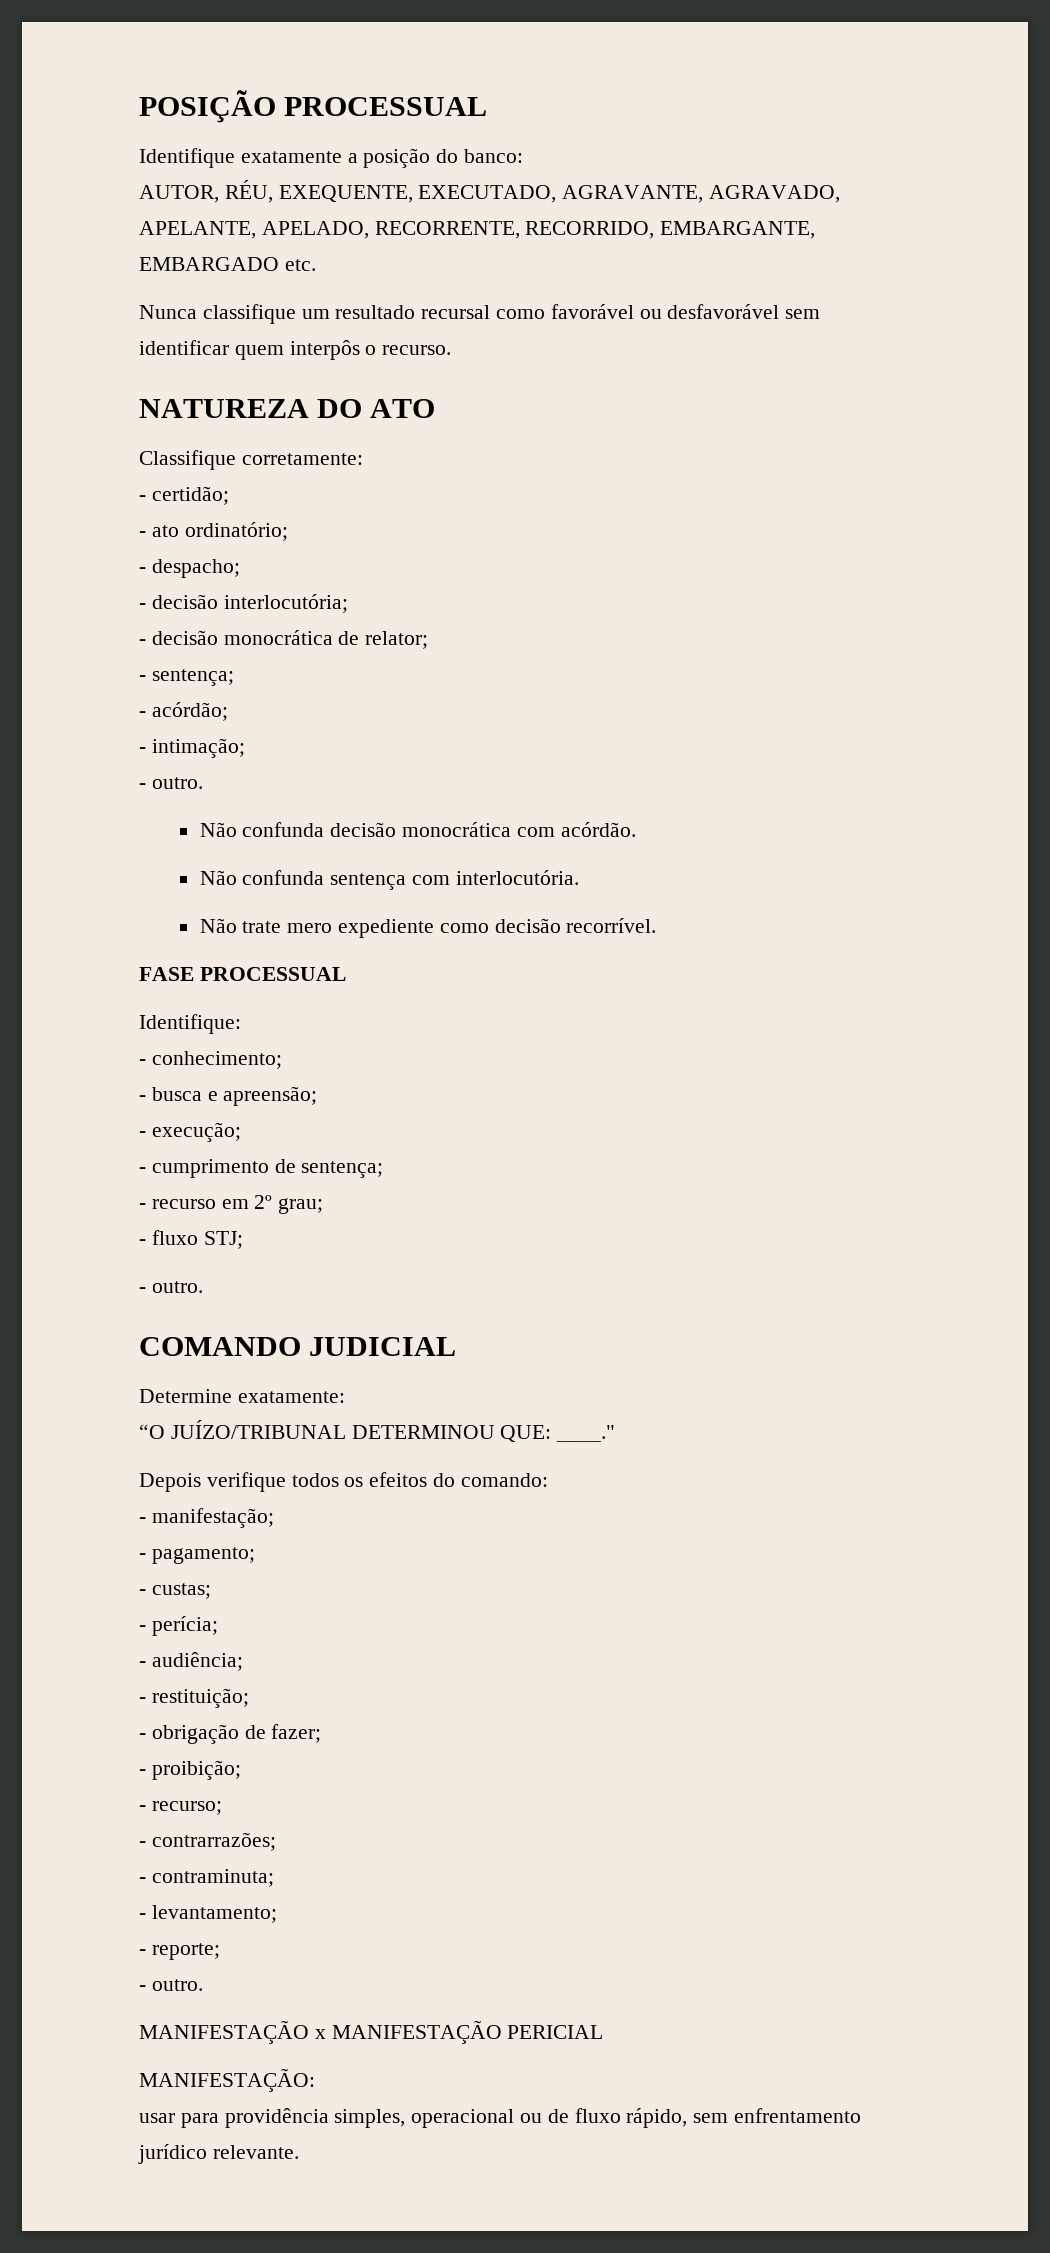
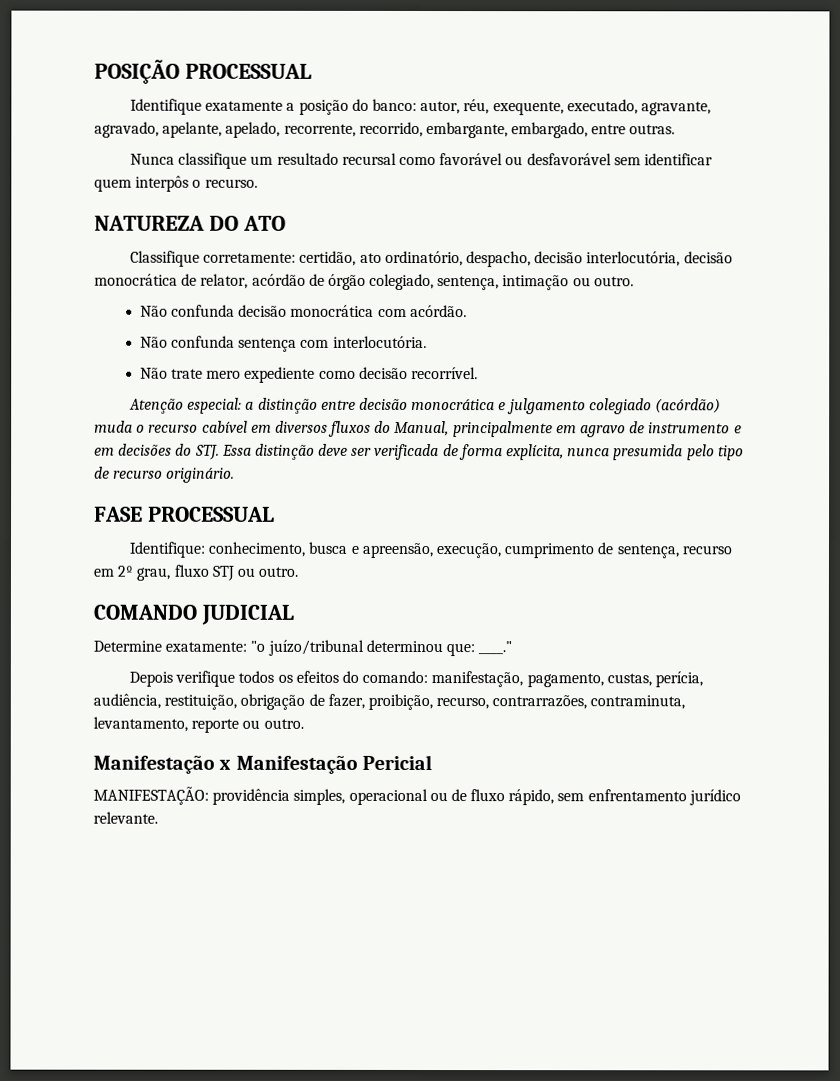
[139,180,841,203] [139,221,816,239] [139,257,316,271] // AUTOR, RÉU, EXEQUENTE, EXECUTADO, AGRAVANTE, AGRAVADO, APELANTE, APELADO, RECORRENTE, RECORRIDO, EMBARGANTE, EMBARGADO etc. -> [420,99,711,116] [94,121,676,139] autor, réu, exequente, executado, agravante, agravado, apelante, apelado, recorrente, recorrido, embargante, embargado, entre outras.
[139,486,229,505] [139,522,288,541] [139,559,240,578] [139,594,348,613] [139,630,429,649] [139,669,234,686] [139,702,228,721] [139,738,245,758] [139,783,146,789] // - certidão; // - ato ordinatório; // - despacho; // - decisão interlocutória; // - decisão monocrática de relator; // - sentença; // - acórdão; // - intimação; // - -> [299,250,733,268] [94,273,591,291] certidão, ato ordinatório, despacho, decisão interlocutória, decisão monocrática de relator, acórdão de órgão colegiado, sentença, intimação ou
[139,967,346,981] [139,1014,241,1034] [139,1051,282,1069] [139,1086,318,1106] [139,1122,241,1142] [139,1159,384,1178] [139,1195,324,1214] [139,1230,243,1249] [139,1287,146,1293] FASE PROCESSUAL // Identifique: // - conhecimento; // - busca e apreensão; // - execução; // - cumprimento de sentença; // - recurso em 2º grau; // - fluxo STJ; // - -> [129,397,721,415] [94,420,742,438] [94,443,744,461] [94,466,236,483] [94,506,275,522] [129,541,732,559] [93,564,255,581] Atenção especial: a distinção entre decisão monocrática e julgamento colegiado (acórdão) muda o recurso cabível em diversos fluxos do Manual, principalmente em agravo de instrumento e em decisões do STJ. Essa distinção deve ser verificada de forma explícita, nunca presumida pelo tipo de recurso originário. // FASE PROCESSUAL // Identifique: conhecimento, busca e apreensão, execução, cumprimento de sentença, recurso em 2º grau, fluxo STJ ou
[139,1420,552,1442] // “O JUÍZO/TRIBUNAL DETERMINOU QUE: -> [250,639,475,657] "o juízo/tribunal determinou que:
[139,1508,274,1528] [139,1547,255,1564] [139,1583,211,1599] [139,1616,218,1636] [139,1652,243,1671] [139,1688,249,1708] [139,1724,322,1744] [139,1760,241,1780] [139,1801,222,1815] [139,1832,276,1851] [139,1869,274,1887] [139,1905,277,1923] [139,1943,220,1960] [139,1979,203,1991] [139,2020,604,2044] // - manifestação; // - pagamento; // - custas; // - perícia; // - audiência; // - restituição; // - obrigação de fazer; // - proibição; // - recurso; // - contrarrazões; // - contraminuta; // - levantamento; // - reporte; // - outro. // MANIFESTAÇÃO x MANIFESTAÇÃO PERICIAL -> [431,671,703,688] [93,693,686,711] [93,716,304,733] [93,754,432,774] manifestação, pagamento, custas, perícia, audiência, restituição, obrigação de fazer, proibição, recurso, contrarrazões, contraminuta, levantamento, reporte ou outro. // Manifestação x Manifestação Pericial
[139,2113,219,2128] // usar para -> (209, 795) none

